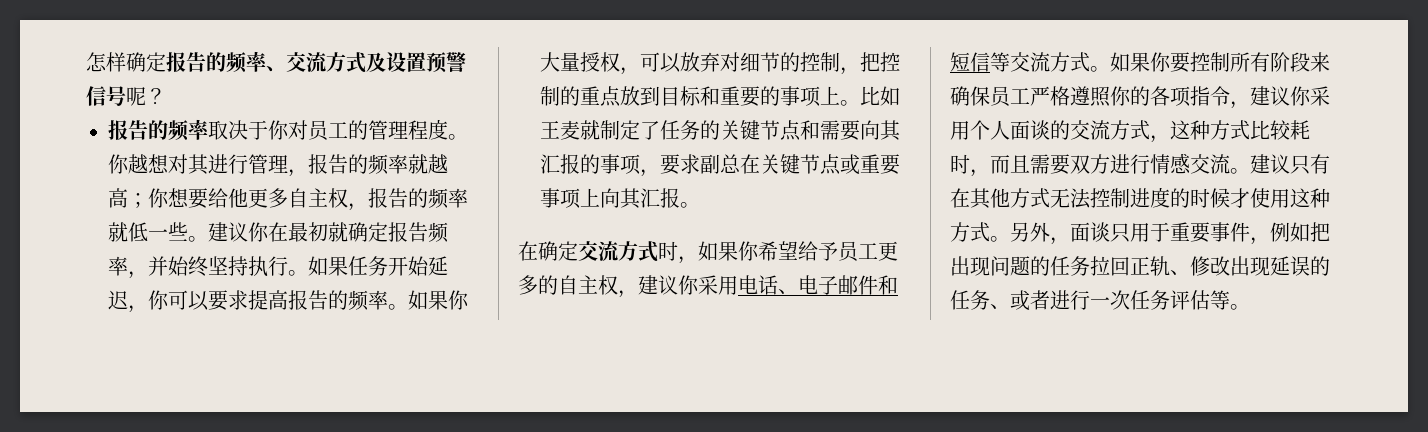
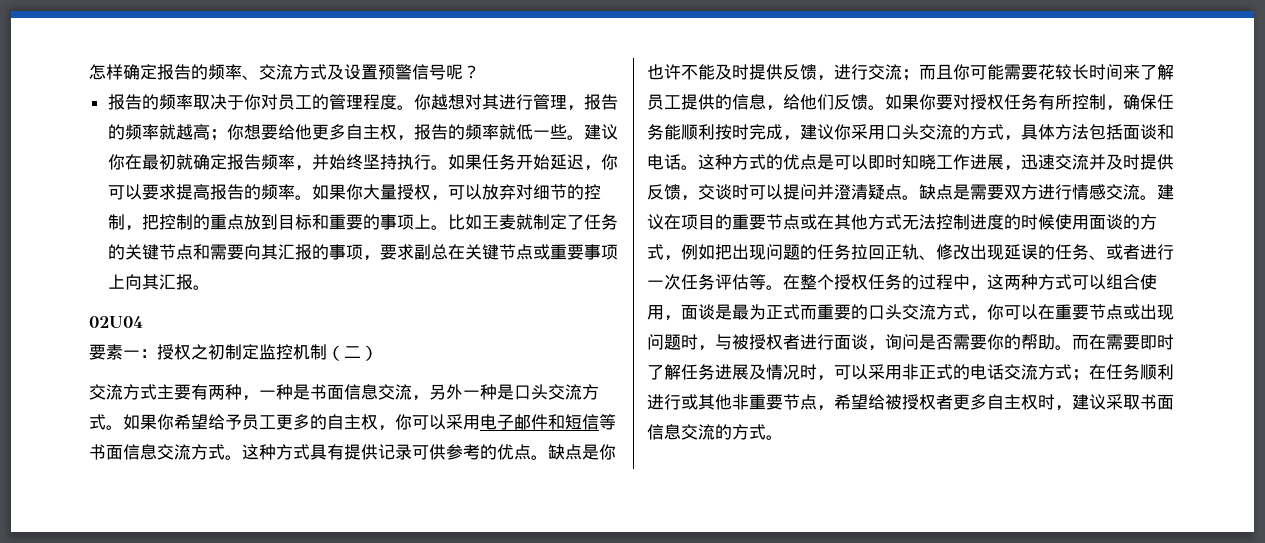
[518,241,698,264] 在确定交流方式时， -> [89,316,143,328] [89,344,378,361] [89,384,599,401] [89,414,123,430] 02U04 // 要素一：授权之初制定监控机制（二） // 交流方式主要有两种，一种是书面信息交流，另外一种是口头交流方式。
[638,275,798,295] 建议你采用电话、 -> [395,414,480,430] 你可以采用
[1010,52,1330,73] [950,86,1330,109] [950,120,1310,143] [950,154,1030,177] 交流方式。如果你要控制所有阶段来确保员工严格遵照你的各项指令，建议你采用个人面谈的交流方式，这种方式比较耗时，而且 -> [89,444,616,460] [647,64,1174,81] [647,94,1174,111] [647,124,1174,141] [647,154,1174,171] [647,184,970,201] 书面信息交流方式。这种方式具有提供记录可供参考的优点。缺点是你也许不能及时提供反馈，进行交流；而且你可能需要花较长时间来了解员工提供的信息，给他们反馈。如果你要对授权任务有所控制，确保任务能顺利按时完成，建议你采用口头交流的方式，具体方法包括面谈和电话。这种方式的优点是可以即时知晓工作进展，迅速交流并及时提供反馈，交谈时可以提问并澄清疑点。缺点是
[1290,154,1330,175] 只有 -> [664,214,817,230] 在项目的重要节点或
[1230,188,1330,208] [950,222,1250,245] 才使用这种方式。另外，面谈只用于重要事件 -> [1055,214,1157,230] [647,244,664,260] 使用面谈的方式
(1250, 307) none -> [783,274,1157,291] [647,304,1174,321] [647,334,1174,351] [647,364,1174,381] [647,394,1174,411] [647,424,783,440] 在整个授权任务的过程中，这两种方式可以组合使用，面谈是最为正式而重要的口头交流方式，你可以在重要节点或出现问题时，与被授权者进行面谈，询问是否需要你的帮助。而在需要即时了解任务进展及情况时，可以采用非正式的电话交流方式；在任务顺利进行或其他非重要节点，希望给被授权者更多自主权时，建议采取书面信息交流的方式。

